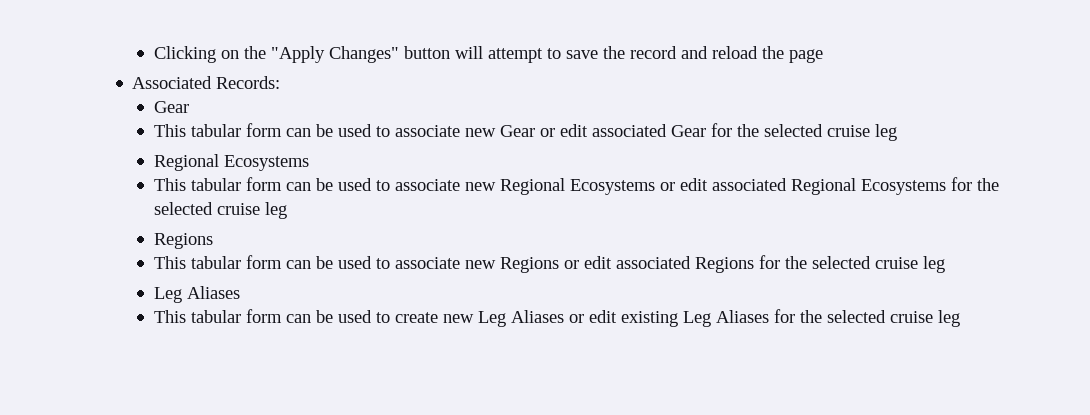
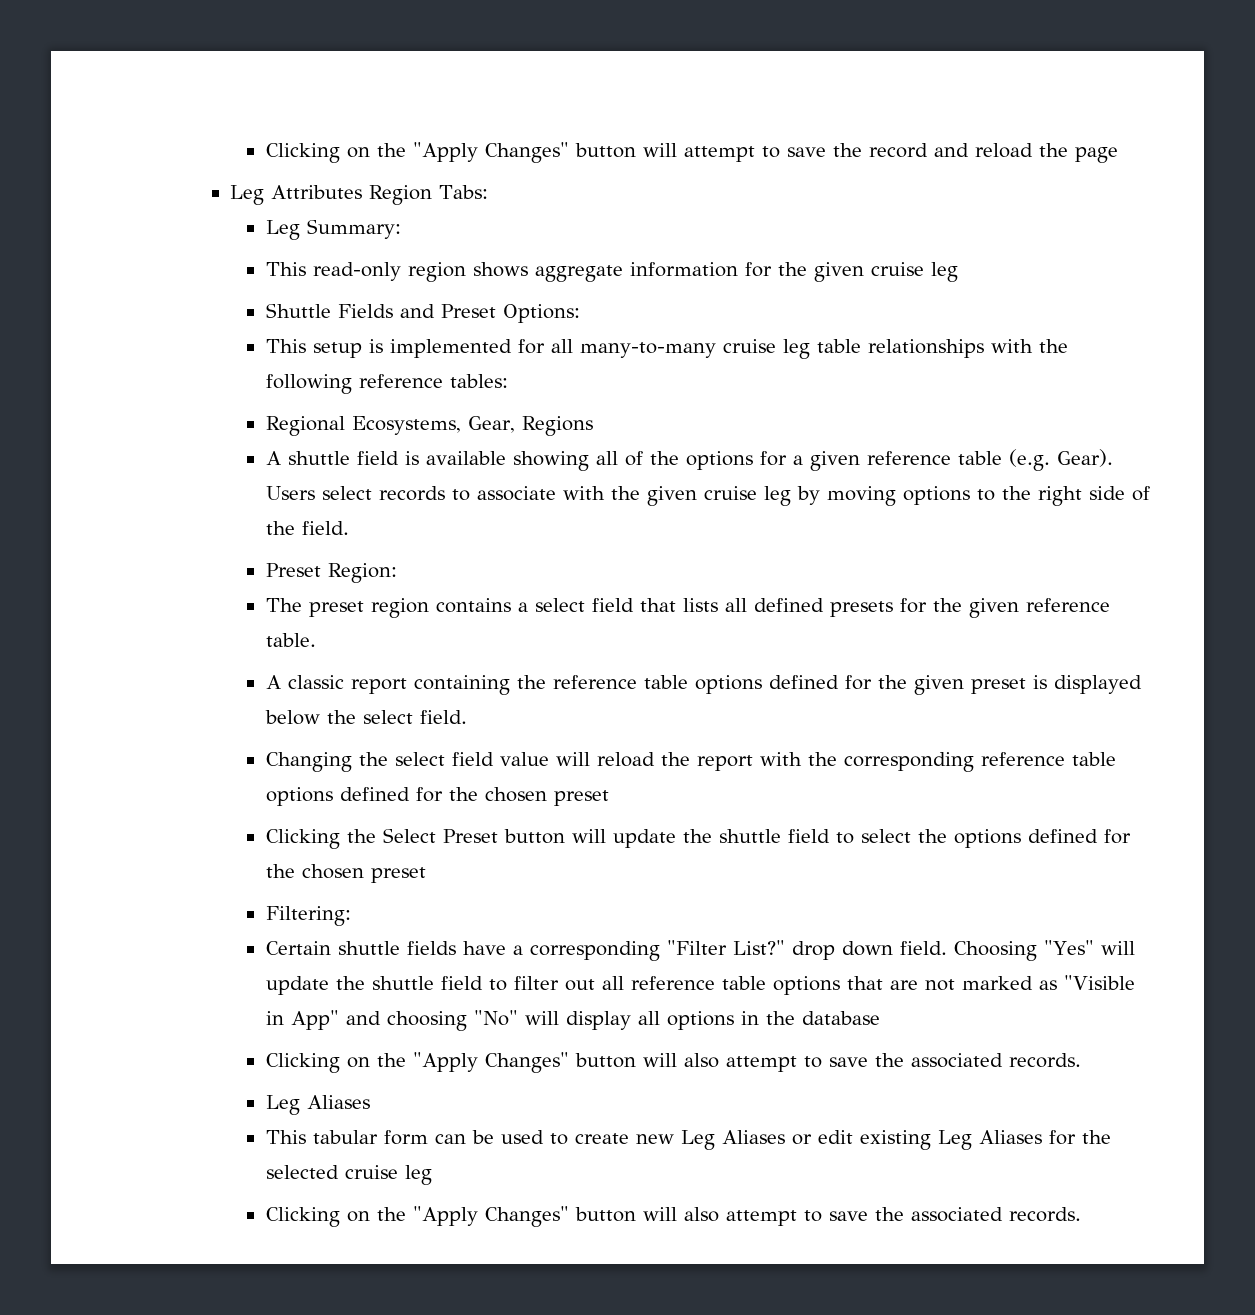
[132,76,281,89] [153,101,189,113] [153,123,897,141] [153,154,309,171] [153,177,999,195] [153,202,287,219] [153,233,213,249] [153,255,945,273] Associated Records: // Gear // This tabular form can be used to associate new Gear or edit associated Gear for the selected cruise leg // Regional Ecosystems // This tabular form can be used to associate new Regional Ecosystems or edit associated Regional Ecosystems for the selected cruise leg // Regions // This tabular form can be used to associate new Regions or edit associated Regions for the selected cruise leg -> [229,185,488,205] [265,219,401,240] [265,262,958,282] [265,303,580,323] [265,339,1068,359] [265,374,508,394] [265,416,593,436] [265,449,1113,471] [265,486,1150,506] [265,521,349,535] [265,563,397,583] [265,598,1110,618] [265,633,316,647] [265,675,1142,695] [264,710,467,725] [265,752,1116,772] [265,787,609,806] [265,828,1131,849] [265,864,426,883] [265,906,351,926] [265,940,1135,961] [265,975,1135,995] [265,1010,880,1031] [265,1052,1081,1073] Leg Attributes Region Tabs: // Leg Summary: // This read-only region shows aggregate information for the given cruise leg // Shuttle Fields and Preset Options: // This setup is implemented for all many-to-many cruise leg table relationships with the following reference tables: // Regional Ecosystems, Gear, Regions // A shuttle field is available showing all of the options for a given reference table (e.g. Gear). Users select records to associate with the given cruise leg by moving options to the right side of the field. // Preset Region: // The preset region contains a select field that lists all defined presets for the given reference table. // A classic report containing the reference table options defined for the given preset is displayed below the select field. // Changing the select field value will reload the report with the corresponding reference table options defined for the chosen preset // Clicking the Select Preset button will update the shuttle field to select the options defined for the chosen preset // Filtering: // Certain shuttle fields have a corresponding "Filter List?" drop down field. Choosing "Yes" will update the shuttle field to filter out all reference table options that are not marked as "Visible in App" and choosing "No" will display all options in the database // Clicking on the "Apply Changes" button will also attempt to save the associated records.
(960, 318) none -> [265,1206,1081,1227] // Clicking on the "Apply Changes" button will also attempt to save the associated records.

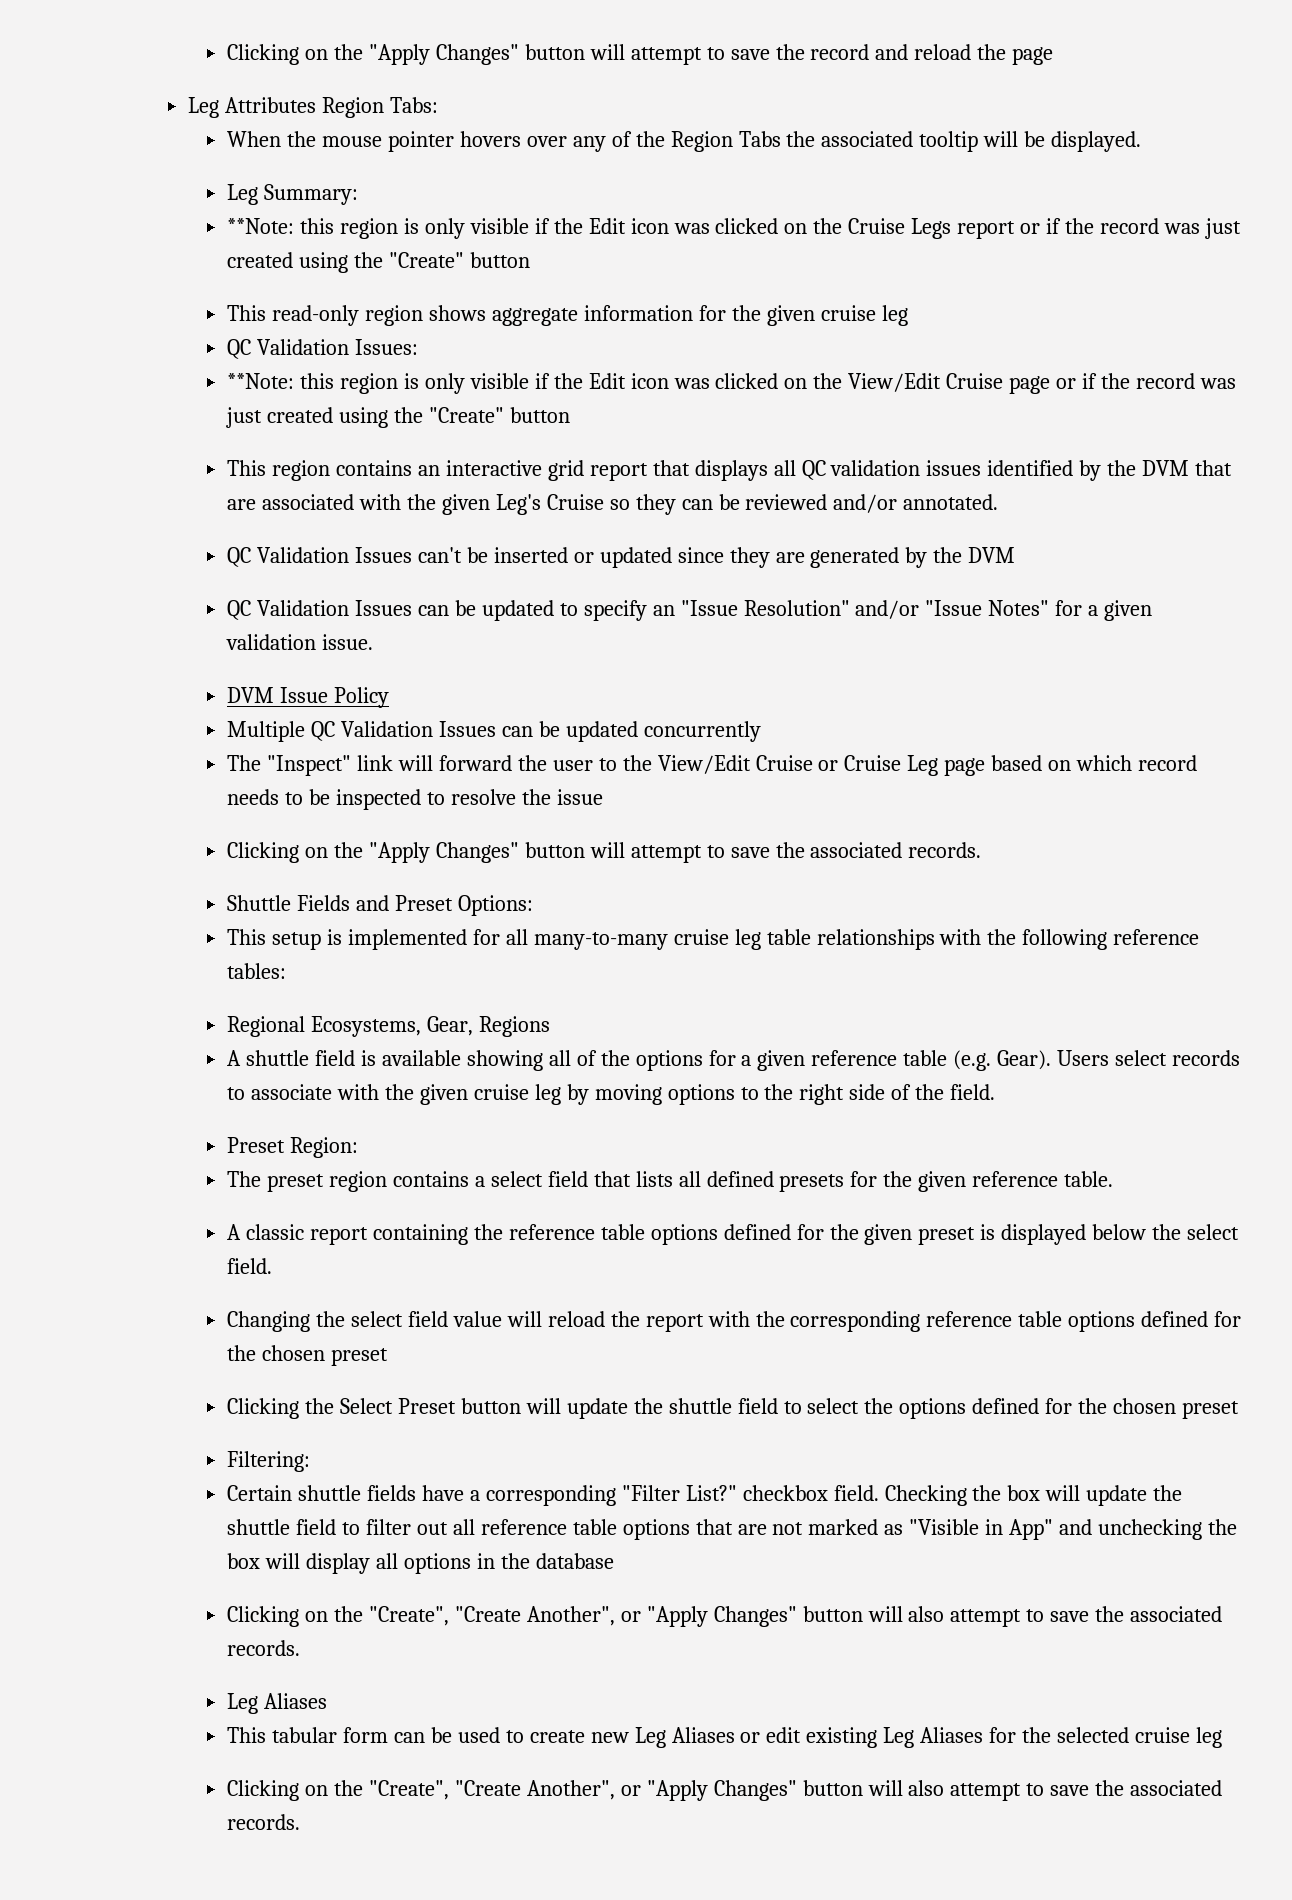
[265,219,401,240] Leg Summary: -> [227,131,1142,152] [227,184,359,205] [227,218,1241,239] [227,252,530,273] When the mouse pointer hovers over any of the Region Tabs the associated tooltip will be displayed. // Leg Summary: // **Note: this region is only visible if the Edit icon was clicked on the Cruise Legs report or if the record was just created using the "Create" button
(958, 272) none -> [227,339,419,359] [227,373,1236,394] [226,407,570,428] [227,460,1233,481] [227,494,999,515] [227,547,1016,568] [227,600,1153,621] [226,634,374,650] [227,687,390,708] [227,721,761,742] [227,755,1198,776] [227,789,603,810] [227,842,982,863] // QC Validation Issues: // **Note: this region is only visible if the Edit icon was clicked on the View/Edit Cruise page or if the record was just created using the "Create" button // This region contains an interactive grid report that displays all QC validation issues identified by the DVM that are associated with the given Leg's Cruise so they can be reviewed and/or annotated. // QC Validation Issues can't be inserted or updated since they are generated by the DVM // QC Validation Issues can be updated to specify an "Issue Resolution" and/or "Issue Notes" for a given validation issue. // DVM Issue Policy // Multiple QC Validation Issues can be updated concurrently // The "Inspect" link will forward the user to the View/Edit Cruise or Cruise Leg page based on which record needs to be inspected to resolve the issue // Clicking on the "Apply Changes" button will attempt to save the associated records.
[791,940,1094,961] drop down field. Choosing "Yes" -> [742,1485,1041,1506] checkbox field. Checking the box
[386,1010,518,1031] choosing "No" -> [1098,1519,1237,1540] [227,1553,261,1569] unchecking the box
(406, 1060) none -> [368,1606,641,1626] "Create", "Create Another", or
(406, 1214) none -> [368,1780,641,1800] "Create", "Create Another", or

